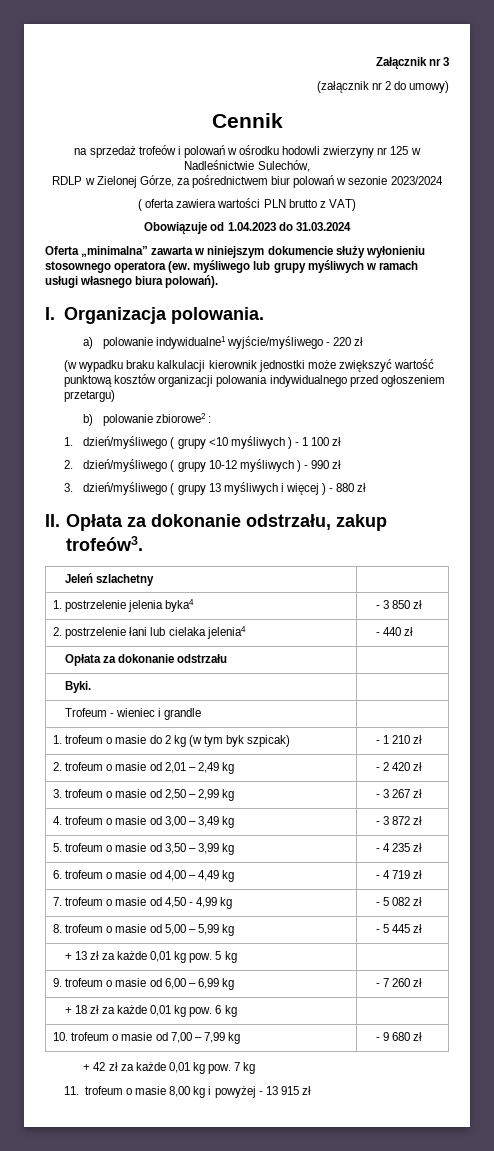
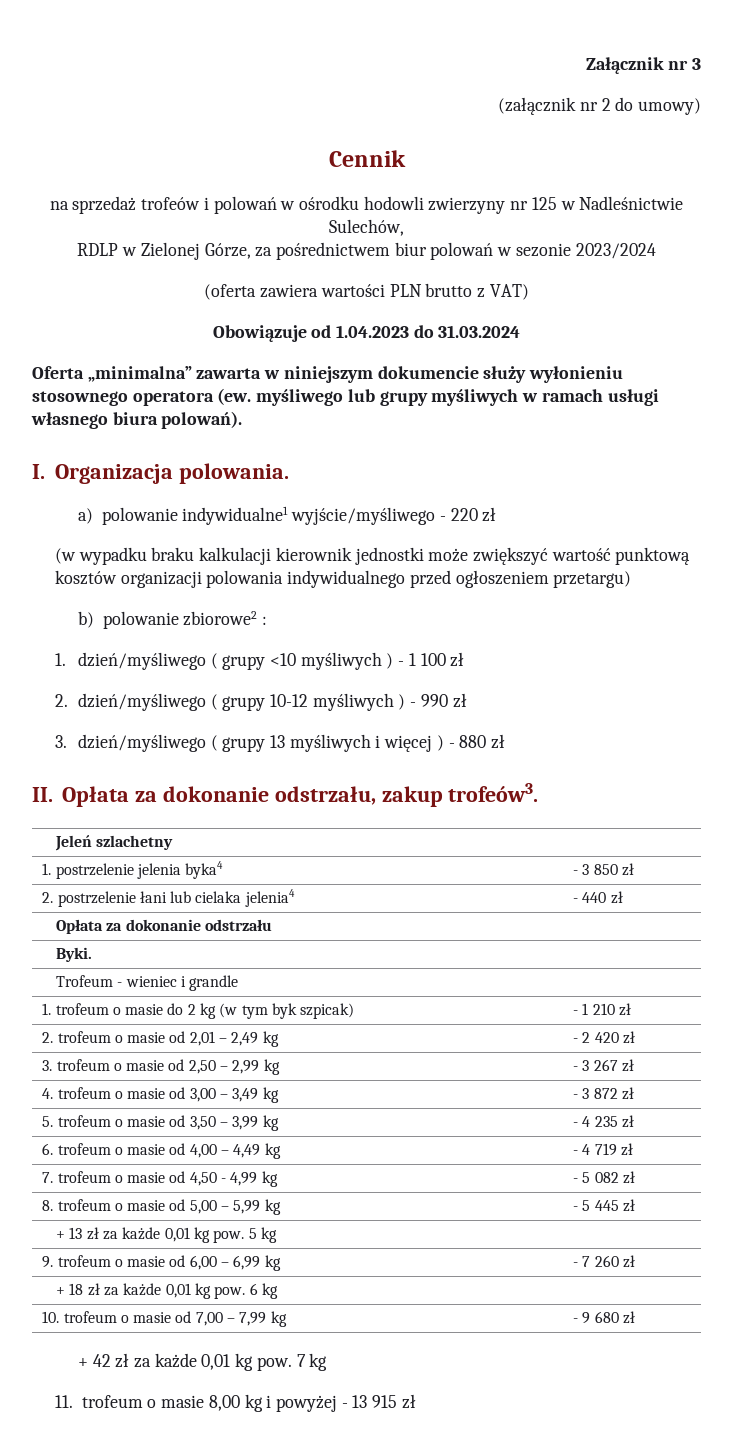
[138,199,175,211] ( oferta -> [204,284,257,300] (oferta

